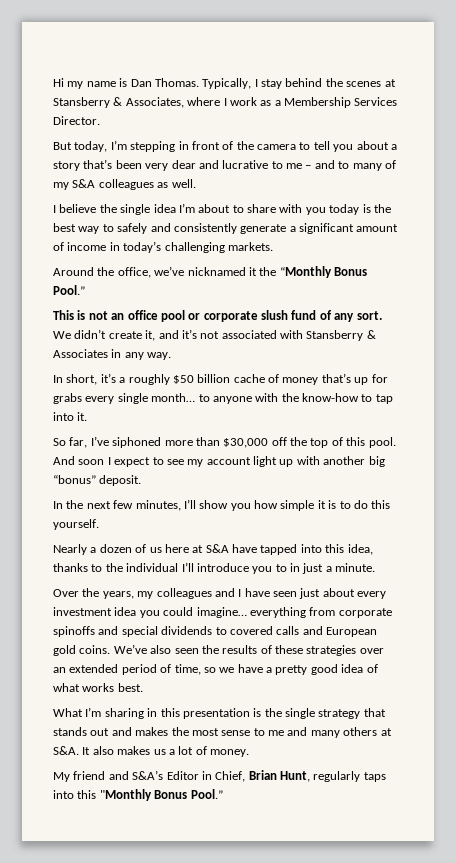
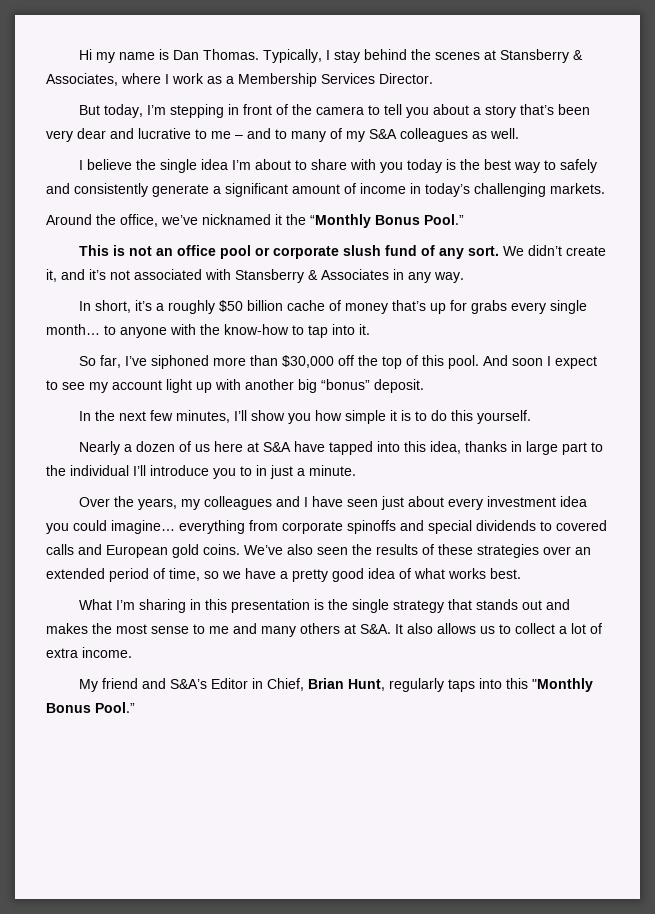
(88, 567) none -> [510,441,587,455] in large part
[117,746,166,755] makes us -> [437,623,555,634] allows us to collect
[210,749,249,757] money. -> [46,647,132,658] extra income.

